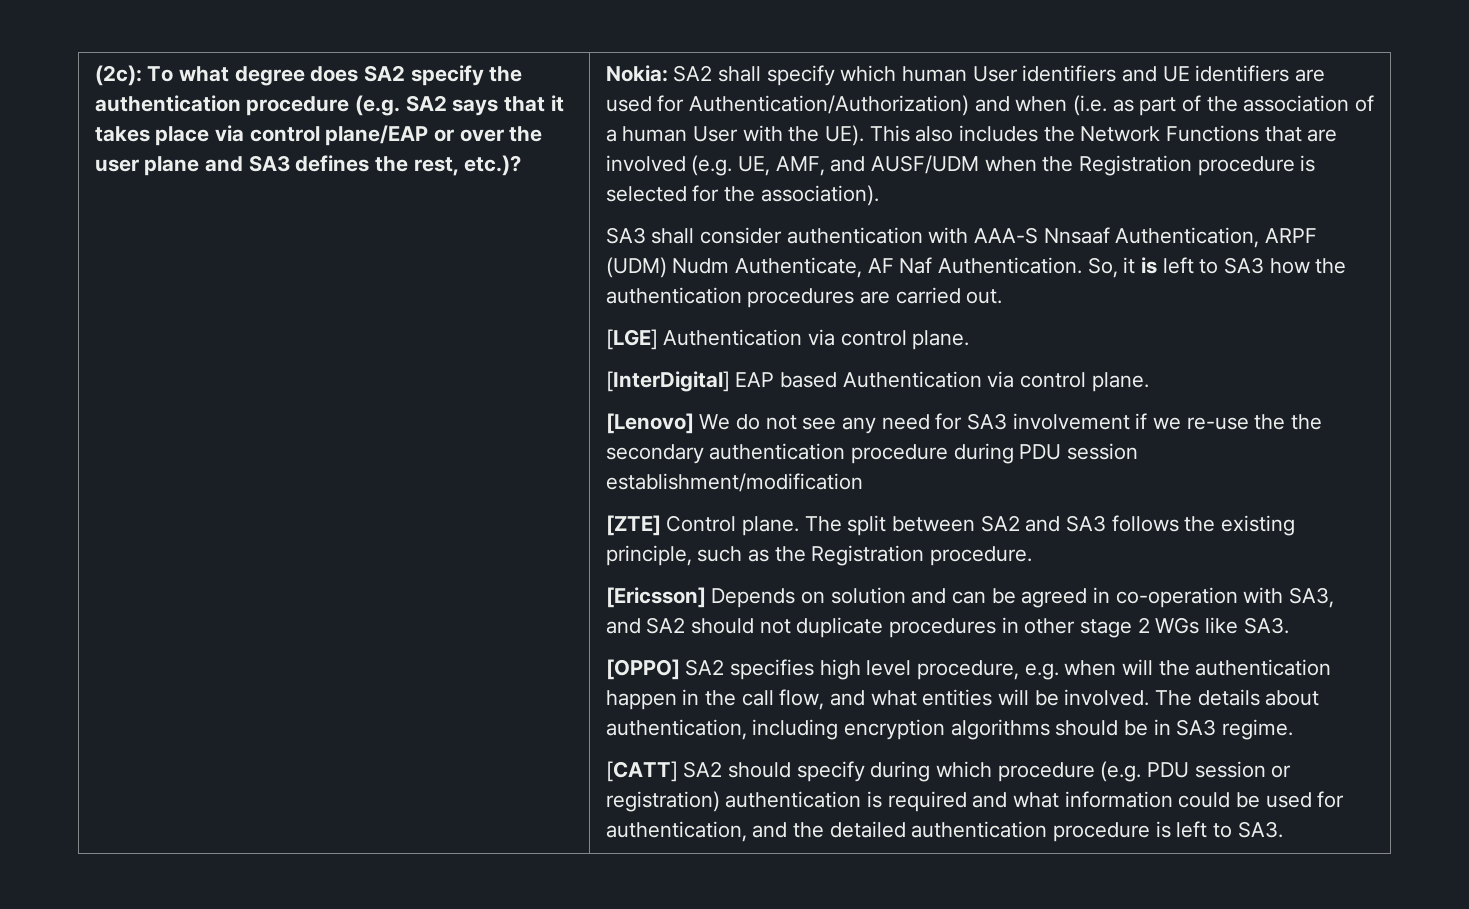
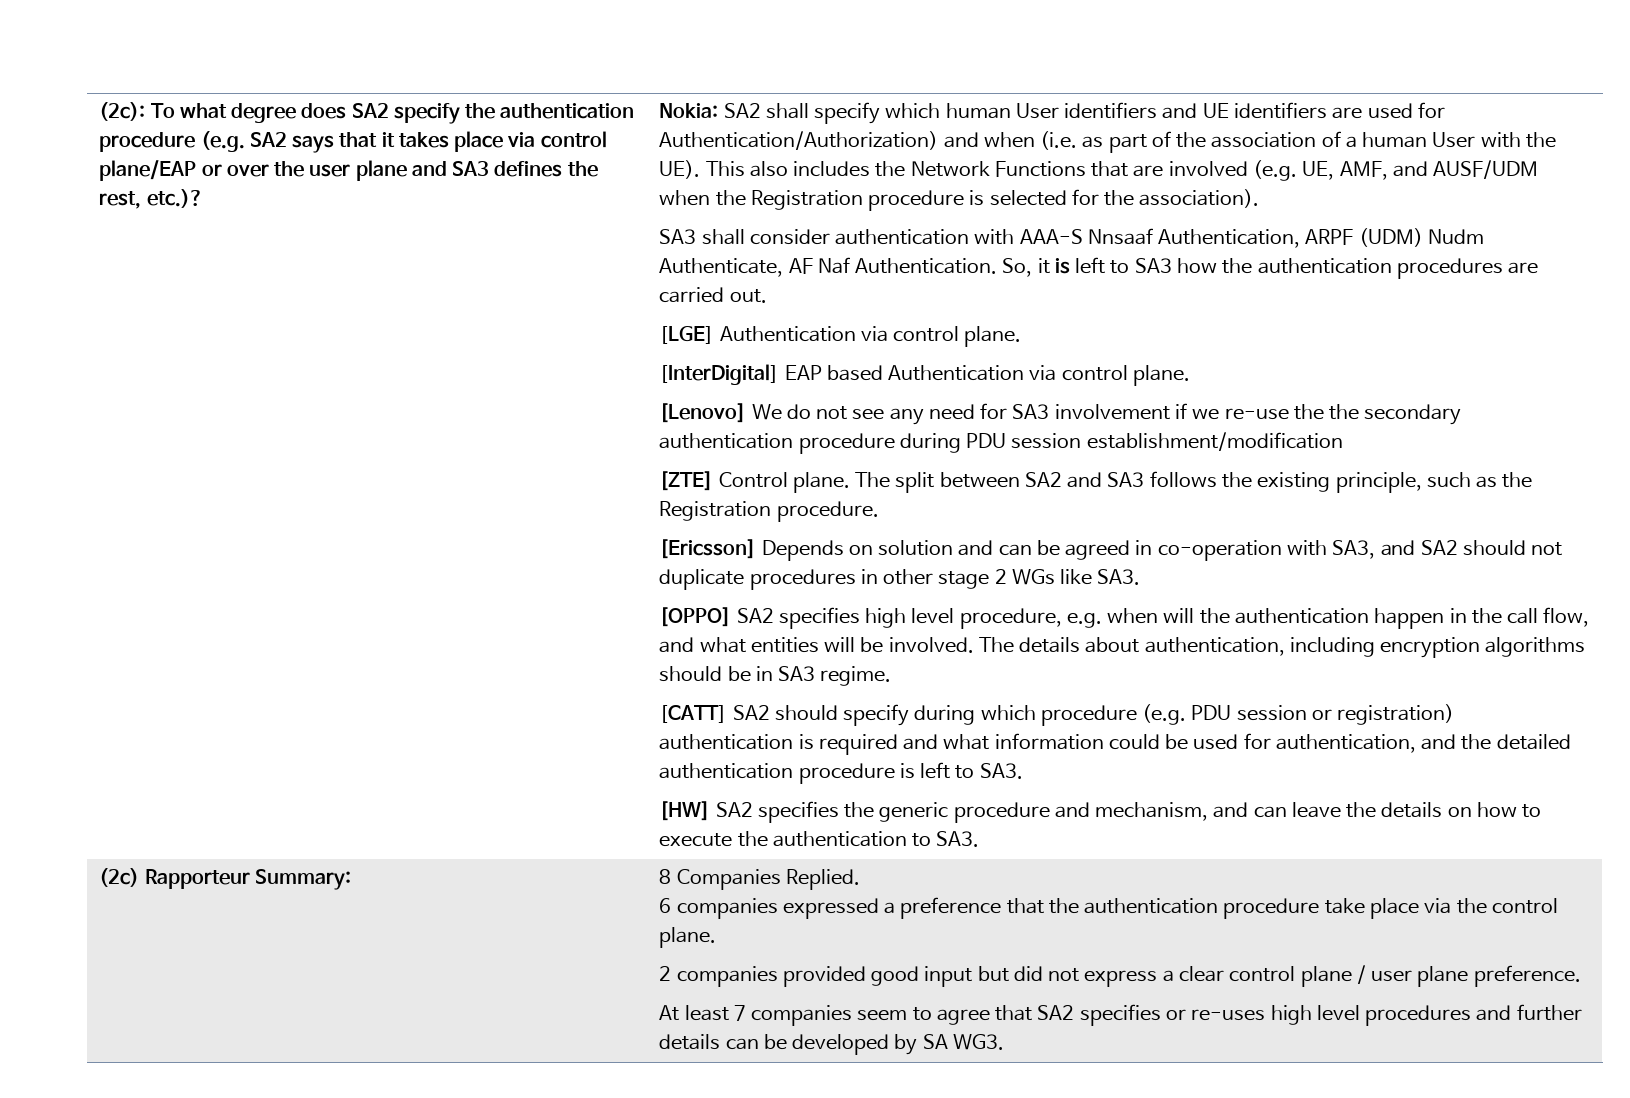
(1283, 829) none -> [659,801,1542,823] [659,831,980,847] [99,868,351,890] [659,869,860,890] [659,897,1558,919] [659,927,717,948] [659,965,1581,987] [659,1004,1582,1026] [659,1034,1004,1055] // [HW] SA2 specifies the generic procedure and mechanism, and can leave the details on how to execute the authentication to SA3. // (2c) Rapporteur Summary: | 8 Companies Replied. // 6 companies expressed a preference that the authentication procedure take place via the control plane. // 2 companies provided good input but did not express a clear control plane / user plane preference. // At least 7 companies seem to agree that SA2 specifies or re-uses high level procedures and further details can be developed by SA WG3.

